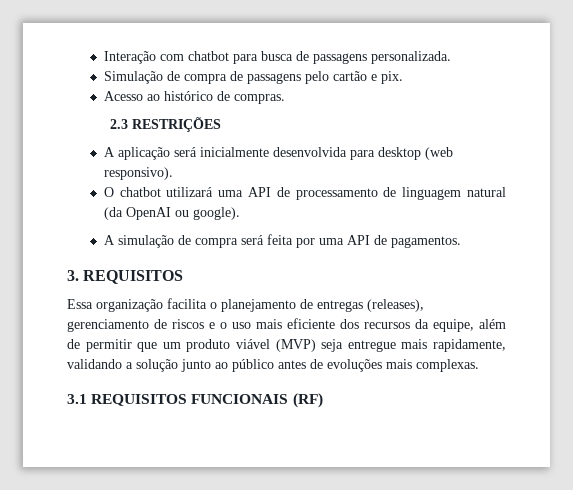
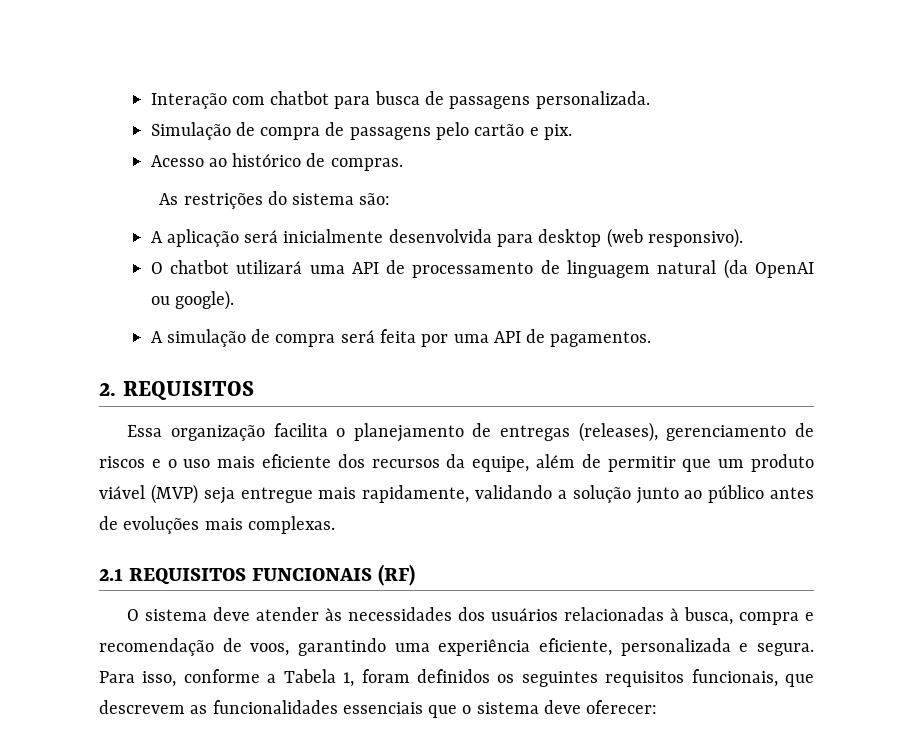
[109,117,221,132] 2.3 RESTRIÇÕES -> [159,191,391,209] As restrições do sistema são:
[67,270,79,281] 3. -> [99,383,116,396] 2.
[67,394,87,404] 3.1 -> [99,568,123,581] 2.1
(323, 400) none -> [127,607,814,625] [99,638,814,656] [99,669,814,687] [99,700,658,718] // O sistema deve atender às necessidades dos usuários relacionadas à busca, compra e recomendação de voos, garantindo uma experiência eficiente, personalizada e segura. Para isso, conforme a Tabela 1, foram definidos os seguintes requisitos funcionais, que descrevem as funcionalidades essenciais que o sistema deve oferecer:

